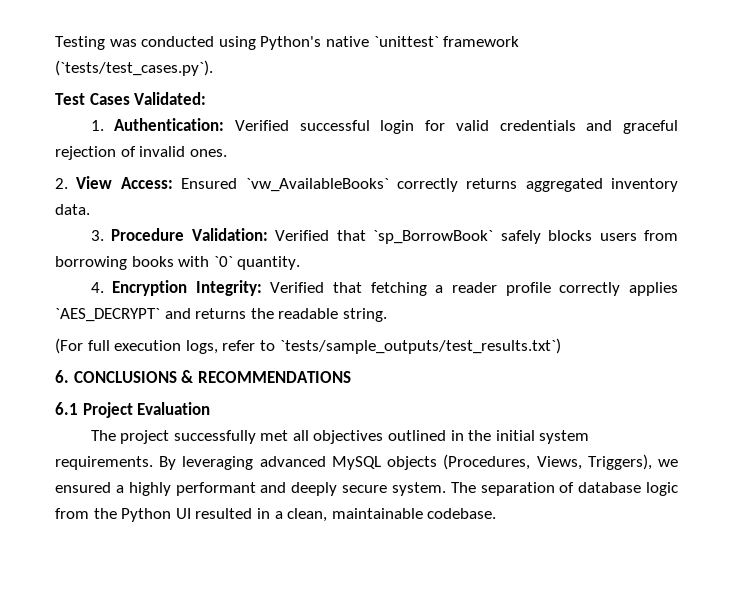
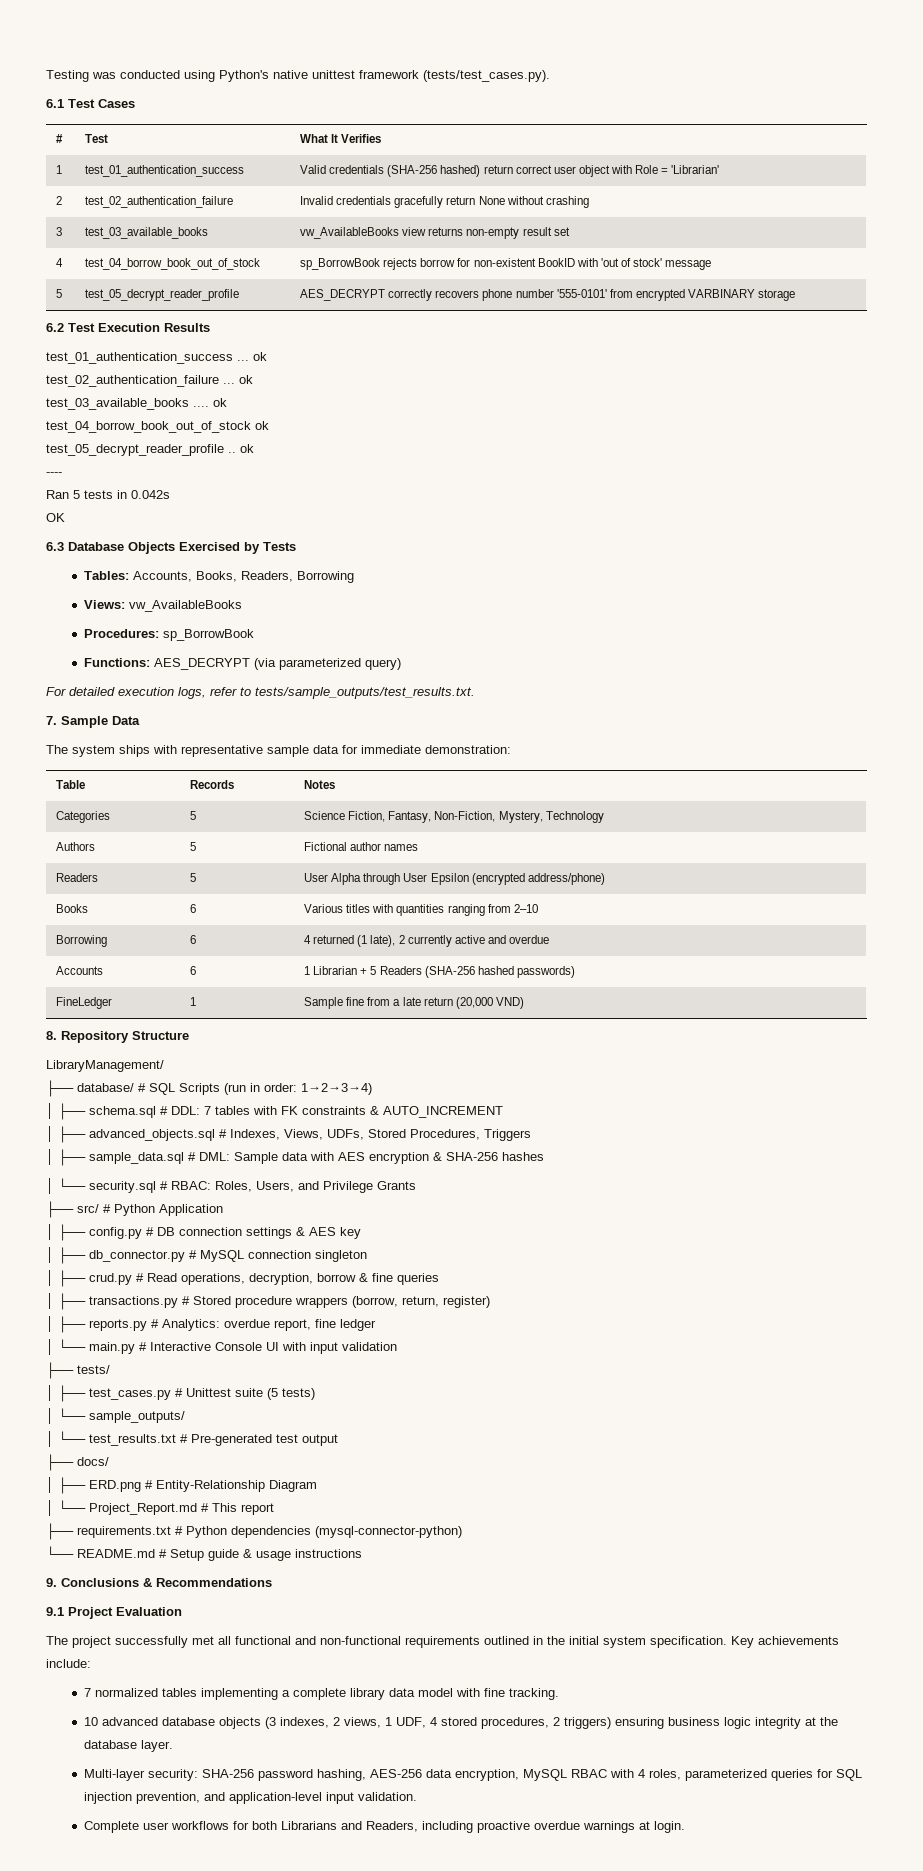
[373,36,520,47] [55,60,213,76] [55,92,207,105] [90,118,678,134] [55,146,227,160] [55,176,678,192] [55,204,90,215] [90,228,678,244] [55,256,301,270] [90,280,678,296] [55,308,387,322] [55,338,561,354] [55,370,351,383] [55,402,78,415] `unittest` framework (`tests/test_cases.py`). // Test Cases Validated: // 1. Authentication: Verified successful login for valid credentials and graceful rejection of invalid ones. // 2. View Access: Ensured `vw_AvailableBooks` correctly returns aggregated inventory data. // 3. Procedure Validation: Verified that `sp_BorrowBook` safely blocks users from borrowing books with `0` quantity. // 4. Encryption Integrity: Verified that fetching a reader profile correctly applies `AES_DECRYPT` and returns the readable string. // (For full execution logs, refer to `tests/sample_outputs/test_results.txt`) // 6. CONCLUSIONS & RECOMMENDATIONS // 6.1 -> [312,70,550,82] [46,99,135,108] [56,134,64,143] [85,134,109,143] [300,134,382,143] [56,165,63,174] [85,165,245,177] [300,165,720,177] [56,196,63,205] [85,196,234,208] [300,196,589,208] [56,227,63,236] [85,227,209,239] [300,227,570,239] [56,258,64,267] [85,258,261,270] [300,258,712,270] [56,289,63,298] [85,289,240,301] [300,289,796,301] [46,323,210,332] [46,352,267,364] [46,375,253,387] [46,398,227,410] [46,421,269,433] [46,444,254,456] [46,472,62,476] [46,490,170,499] [46,513,65,522] [46,542,296,554] [83,571,354,583] [83,600,242,612] [83,629,254,641] [83,658,401,670] [46,687,475,699] [46,716,140,728] [46,745,511,757] [56,780,86,789] [190,780,235,789] [304,780,336,789] [56,811,111,823] [190,811,197,820] [304,811,604,823] [56,842,96,851] [190,842,197,851] [304,842,419,851] [56,873,99,882] [190,873,197,882] [304,873,605,885] [56,904,89,913] [190,904,197,913] [304,904,538,916] [56,935,108,947] [190,935,197,944] [304,935,549,947] [56,966,104,975] [190,966,197,975] [304,966,575,978] [56,997,113,1009] [190,997,197,1006] [304,997,524,1009] [46,1031,189,1043] [46,1060,164,1072] [46,1080,372,1097] [46,1103,503,1120] [46,1126,531,1143] [46,1149,544,1166] [46,1178,416,1194] [46,1201,223,1218] [46,1224,361,1241] [46,1247,367,1264] [46,1270,439,1287] [46,1293,490,1310] [46,1316,376,1333] [46,1339,397,1355] [46,1362,110,1379] [46,1385,315,1402] [46,1408,185,1424] [46,1431,338,1447] [46,1454,109,1471] [46,1477,317,1494] [46,1500,274,1516] [46,1523,462,1540] [46,1546,362,1561] [46,1578,272,1587] [46,1607,64,1616] unittest framework (tests/test_cases.py). // 6.1 Test Cases // # | Test | What It Verifies // 1 | test_01_authentication_success | Valid credentials (SHA-256 hashed) return correct user object with Role = 'Librarian' // 2 | test_02_authentication_failure | Invalid credentials gracefully return None without crashing // 3 | test_03_available_books | vw_AvailableBooks view returns non-empty result set // 4 | test_04_borrow_book_out_of_stock | sp_BorrowBook rejects borrow for non-existent BookID with 'out of stock' message // 5 | test_05_decrypt_reader_profile | AES_DECRYPT correctly recovers phone number '555-0101' from encrypted VARBINARY storage // 6.2 Test Execution Results // test_01_authentication_success ... ok // test_02_authentication_failure ... ok // test_03_available_books .... ok // test_04_borrow_book_out_of_stock ok // test_05_decrypt_reader_profile .. ok // ---- // Ran 5 tests in 0.042s // OK // 6.3 Database Objects Exercised by Tests // Tables: Accounts, Books, Readers, Borrowing // Views: vw_AvailableBooks // Procedures: sp_BorrowBook // Functions: AES_DECRYPT (via parameterized query) // For detailed execution logs, refer to tests/sample_outputs/test_results.txt. // 7. Sample Data // The system ships with representative sample data for immediate demonstration: // Table | Records | Notes // Categories | 5 | Science Fiction, Fantasy, Non-Fiction, Mystery, Technology // Authors | 5 | Fictional author names // Readers | 5 | User Alpha through User Epsilon (encrypted address/phone) // Books | 6 | Various titles with quantities ranging from 2–10 // Borrowing | 6 | 4 returned (1 late), 2 currently active and overdue // Accounts | 6 | 1 Librarian + 5 Readers (SHA-256 hashed passwords) // FineLedger | 1 | Sample fine from a late return (20,000 VND) // 8. Repository Structure // LibraryManagement/ // ├── database/ # SQL Scripts (run in order: 1→2→3→4) // │ ├── schema.sql # DDL: 7 tables with FK constraints & AUTO_INCREMENT // │ ├── advanced_objects.sql # Indexes, Views, UDFs, Stored Procedures, Triggers // │ ├── sample_data.sql # DML: Sample data with AES encryption & SHA-256 hashes // │ └── security.sql # RBAC: Roles, Users, and Privilege Grants // ├── src/ # Python Application // │ ├── config.py # DB connection settings & AES key // │ ├── db_connector.py # MySQL connection singleton // │ ├── crud.py # Read operations, decryption, borrow & fine queries // │ ├── transactions.py # Stored procedure wrappers (borrow, return, register) // │ ├── reports.py # Analytics: overdue report, fine ledger // │ └── main.py # Interactive Console UI with input validation // ├── tests/ // │ ├── test_cases.py # Unittest suite (5 tests) // │ └── sample_outputs/ // │ └── test_results.txt # Pre-generated test output // ├── docs/ // │ ├── ERD.png # Entity-Relationship Diagram // │ └── Project_Report.md # This report // ├── requirements.txt # Python dependencies (mysql-connector-python) // └── README.md # Setup guide & usage instructions // 9. Conclusions & Recommendations // 9.1
[313,430,384,444] objectives -> [235,1636,480,1648] functional and non-functional requirements
[55,454,678,470] [55,482,678,496] [55,508,497,522] requirements. By leveraging advanced MySQL objects (Procedures, Views, Triggers), we ensured a highly performant and deeply secure system. The separation of database logic from the Python UI resulted in a clean, maintainable codebase. -> [650,1636,839,1648] [46,1659,91,1668] [83,1688,559,1700] [83,1717,838,1729] [83,1740,173,1752] [83,1769,862,1781] [83,1792,417,1804] [83,1821,685,1833] specification. Key achievements include: // 7 normalized tables implementing a complete library data model with fine tracking. // 10 advanced database objects (3 indexes, 2 views, 1 UDF, 4 stored procedures, 2 triggers) ensuring business logic integrity at the database layer. // Multi-layer security: SHA-256 password hashing, AES-256 data encryption, MySQL RBAC with 4 roles, parameterized queries for SQL injection prevention, and application-level input validation. // Complete user workflows for both Librarians and Readers, including proactive overdue warnings at login.

